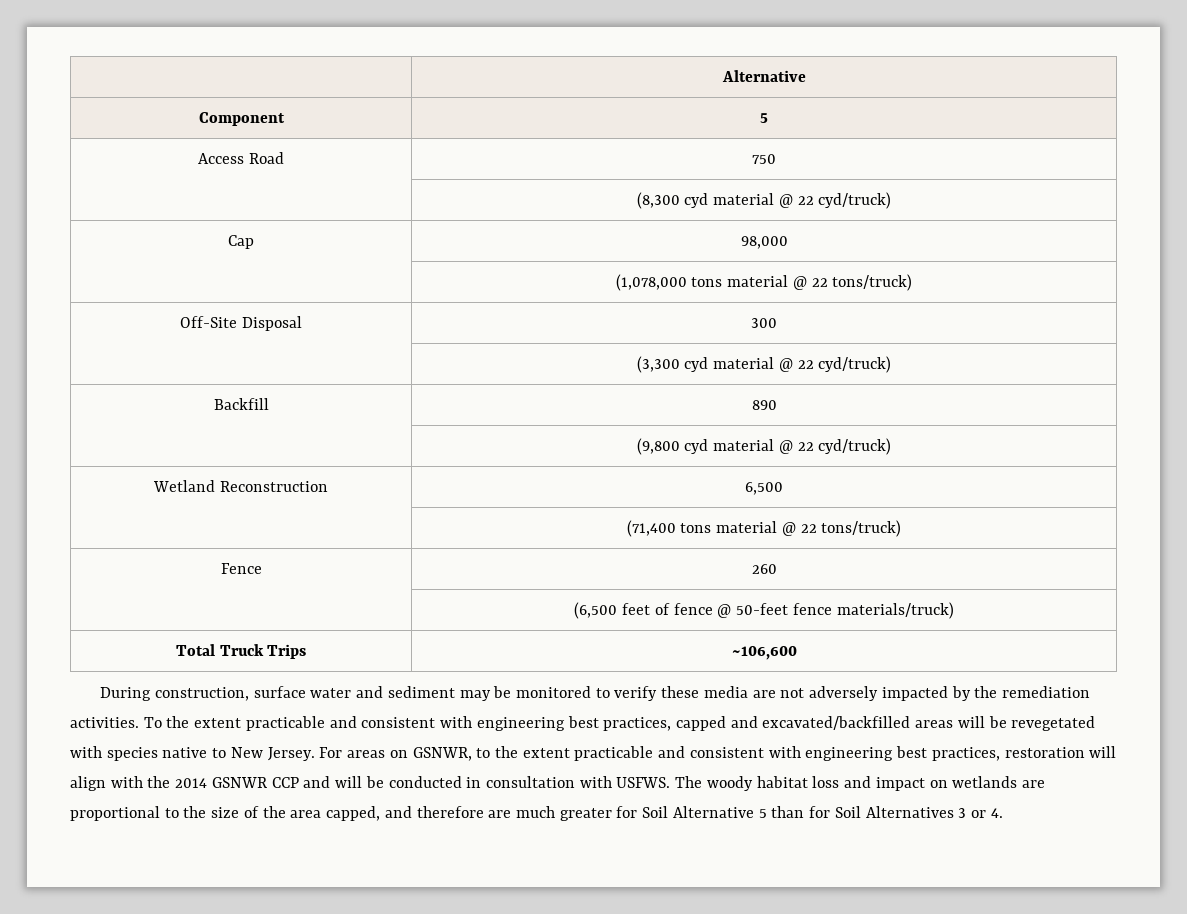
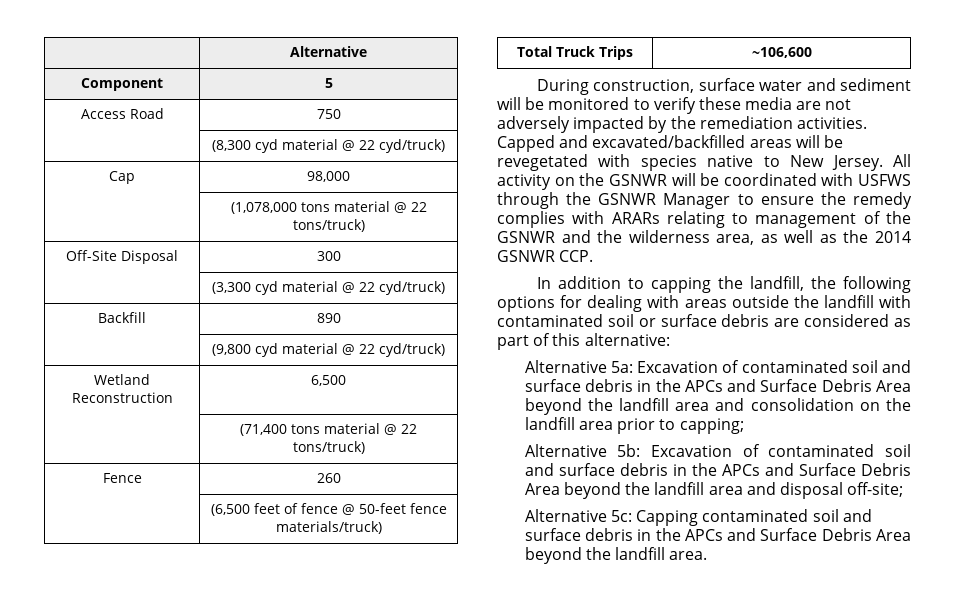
[459,690,491,701] may -> [497,97,521,110] will
[143,716,726,731] To the extent practicable and consistent with engineering best practices, capped -> [497,135,555,152] Capped
[319,746,1117,761] [70,776,1045,791] [70,806,1003,821] For areas on GSNWR, to the extent practicable and consistent with engineering best practices, restoration will align with the 2014 GSNWR CCP and will be conducted in consultation with USFWS. The woody habitat loss and impact on wetlands are proportional to the size of the area capped, and therefore are much greater for Soil Alternative 5 than for Soil Alternatives 3 or 4. -> [893,154,911,167] [497,173,911,190] [497,192,912,209] [497,211,911,228] [497,230,911,245] [497,250,594,262] [536,276,911,293] [497,295,911,312] [497,314,911,327] [497,333,670,350] [524,360,911,373] [524,379,911,392] [524,398,911,415] [524,417,744,434] [524,444,911,457] [524,463,911,476] [524,482,904,499] [524,509,872,526] [524,528,911,541] [524,547,708,564] All activity on the GSNWR will be coordinated with USFWS through the GSNWR Manager to ensure the remedy complies with ARARs relating to management of the GSNWR and the wilderness area, as well as the 2014 GSNWR CCP. // In addition to capping the landfill, the following options for dealing with areas outside the landfill with contaminated soil or surface debris are considered as part of this alternative: // Alternative 5a: Excavation of contaminated soil and surface debris in the APCs and Surface Debris Area beyond the landfill area and consolidation on the landfill area prior to capping; // Alternative 5b: Excavation of contaminated soil and surface debris in the APCs and Surface Debris Area beyond the landfill area and disposal off-site; // Alternative 5c: Capping contaminated soil and surface debris in the APCs and Surface Debris Area beyond the landfill area.

